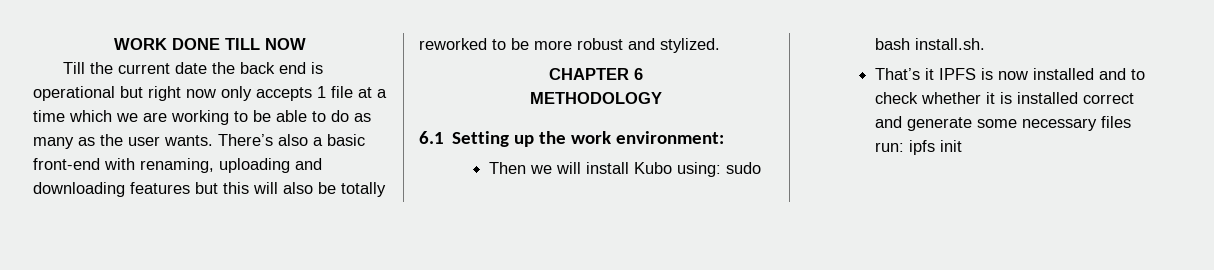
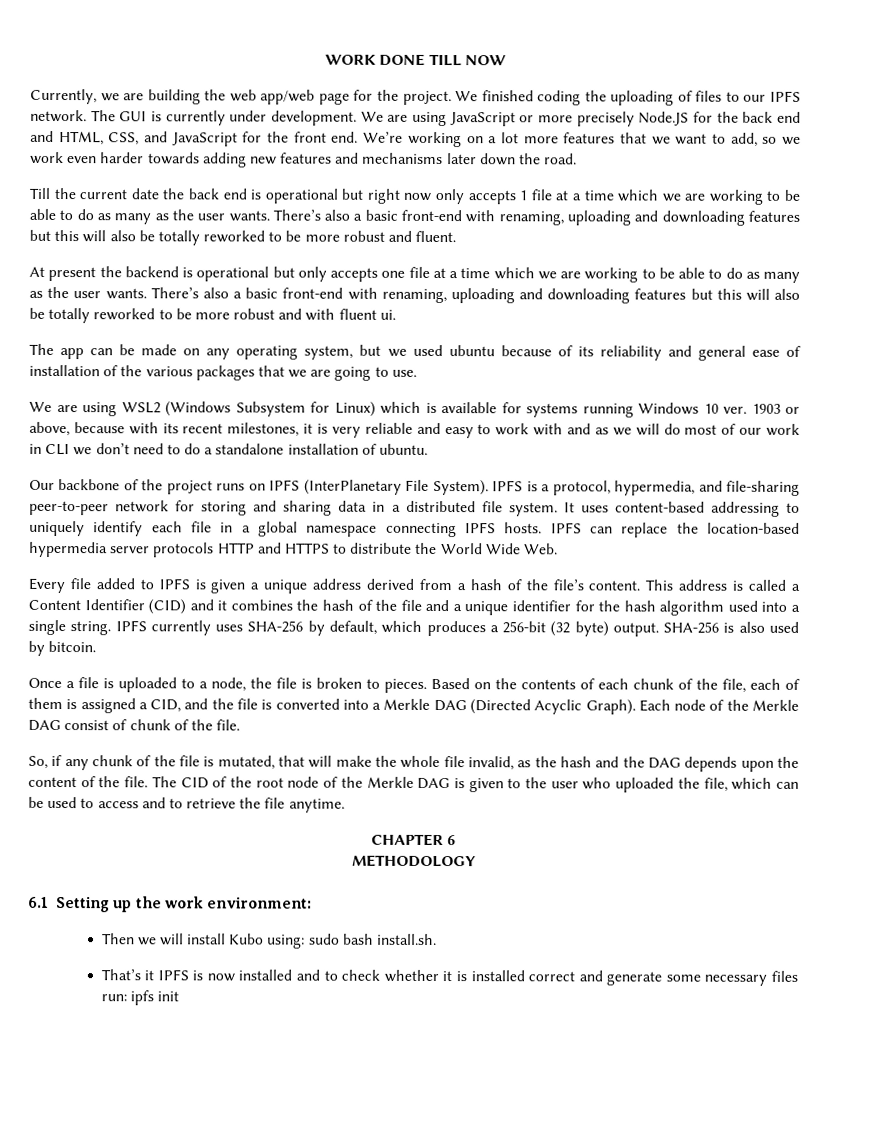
(306, 44) none -> [30,88,801,106] [30,109,801,127] [30,130,801,148] [30,151,578,168] // Currently, we are building the web app/web page for the project. We finished coding the uploading of files to our IPFS network. The GUI is currently under development. We are using JavaScript or more precisely Node.JS for the back end and HTML, CSS, and JavaScript for the front end. We’re working on a lot more features that we want to add, so we work even harder towards adding new features and mechanisms later down the road.
[660,38,720,53] stylized. -> [415,230,457,243] [29,266,800,283] [29,286,800,304] [29,307,396,324] [29,343,801,361] [29,364,417,381] [29,401,800,418] [29,421,800,439] [29,443,429,456] [29,479,801,496] [29,500,800,517] [29,520,801,538] [29,541,559,558] [28,577,800,594] [28,599,800,616] [28,619,800,637] [28,640,97,656] [28,677,800,693] [28,697,800,715] [28,719,241,732] [28,754,800,772] [28,776,800,793] [28,796,345,813] fluent. // At present the backend is operational but only accepts one file at a time which we are working to be able to do as many as the user wants. There’s also a basic front-end with renaming, uploading and downloading features but this will also be totally reworked to be more robust and with fluent ui. // The app can be made on any operating system, but we used ubuntu because of its reliability and general ease of installation of the various packages that we are going to use. // We are using WSL2 (Windows Subsystem for Linux) which is available for systems running Windows 10 ver. 1903 or above, because with its recent milestones, it is very reliable and easy to work with and as we will do most of our work in CLI we don’t need to do a standalone installation of ubuntu. // Our backbone of the project runs on IPFS (InterPlanetary File System). IPFS is a protocol, hypermedia, and file-sharing peer-to-peer network for storing and sharing data in a distributed file system. It uses content-based addressing to uniquely identify each file in a global namespace connecting IPFS hosts. IPFS can replace the location-based hypermedia server protocols HTTP and HTTPS to distribute the World Wide Web. // Every file added to IPFS is given a unique address derived from a hash of the file’s content. This address is called a Content Identifier (CID) and it combines the hash of the file and a unique identifier for the hash algorithm used into a single string. IPFS currently uses SHA-256 by default, which produces a 256-bit (32 byte) output. SHA-256 is also used by bitcoin. // Once a file is uploaded to a node, the file is broken to pieces. Based on the contents of each chunk of the file, each of them is assigned a CID, and the file is converted into a Merkle DAG (Directed Acyclic Graph). Each node of the Merkle DAG consist of chunk of the file. // So, if any chunk of the file is mutated, that will make the whole file invalid, as the hash and the DAG depends upon the content of the file. The CID of the root node of the Merkle DAG is given to the user who uploaded the file, which can be used to access and to retrieve the file anytime.

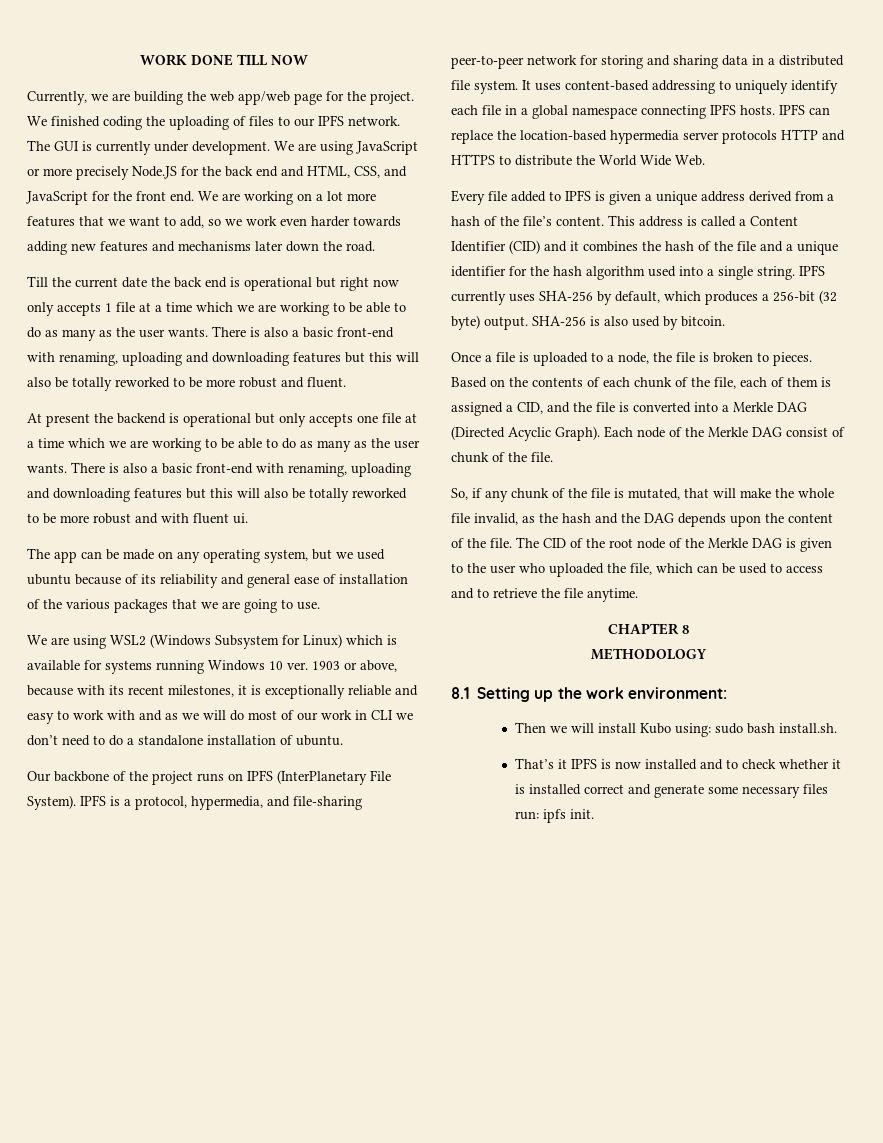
[363,131,404,143] We’re -> [198,191,240,201] We are
[272,209,321,221] There’s -> [212,326,260,337] There is
[150,287,199,299] There’s -> [71,462,119,473] There is
[331,426,361,438] very -> [265,685,345,699] exceptionally
[447,835,457,846] 6 -> [681,625,689,634] 8
[28,896,49,908] 6.1 -> [451,687,470,699] 8.1
[156,991,179,1002] init -> [569,809,594,819] init.

